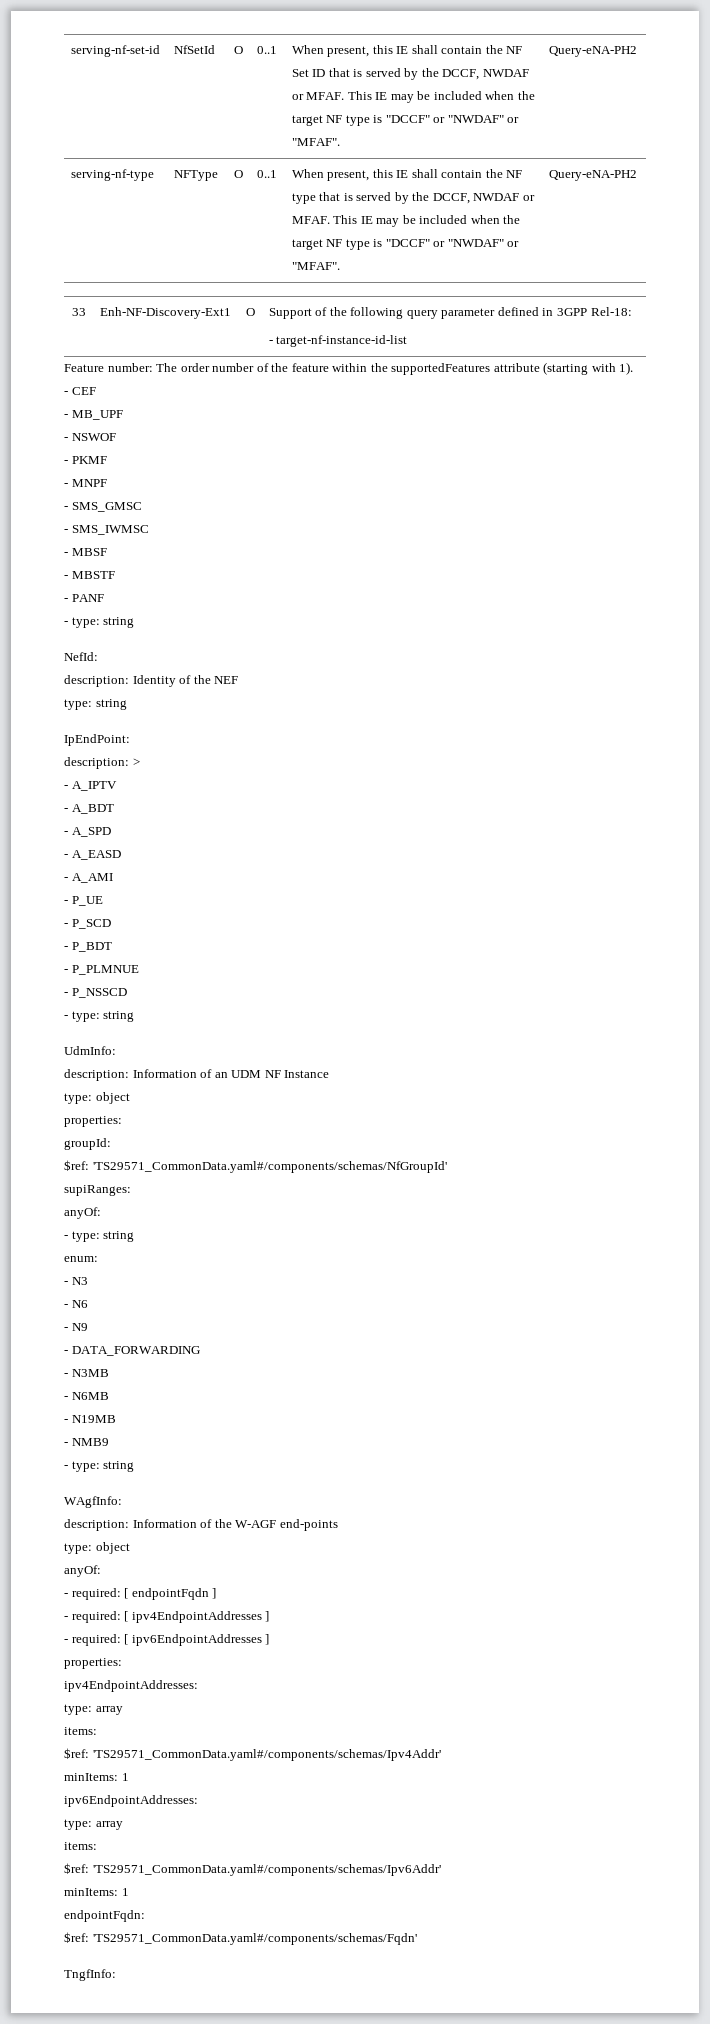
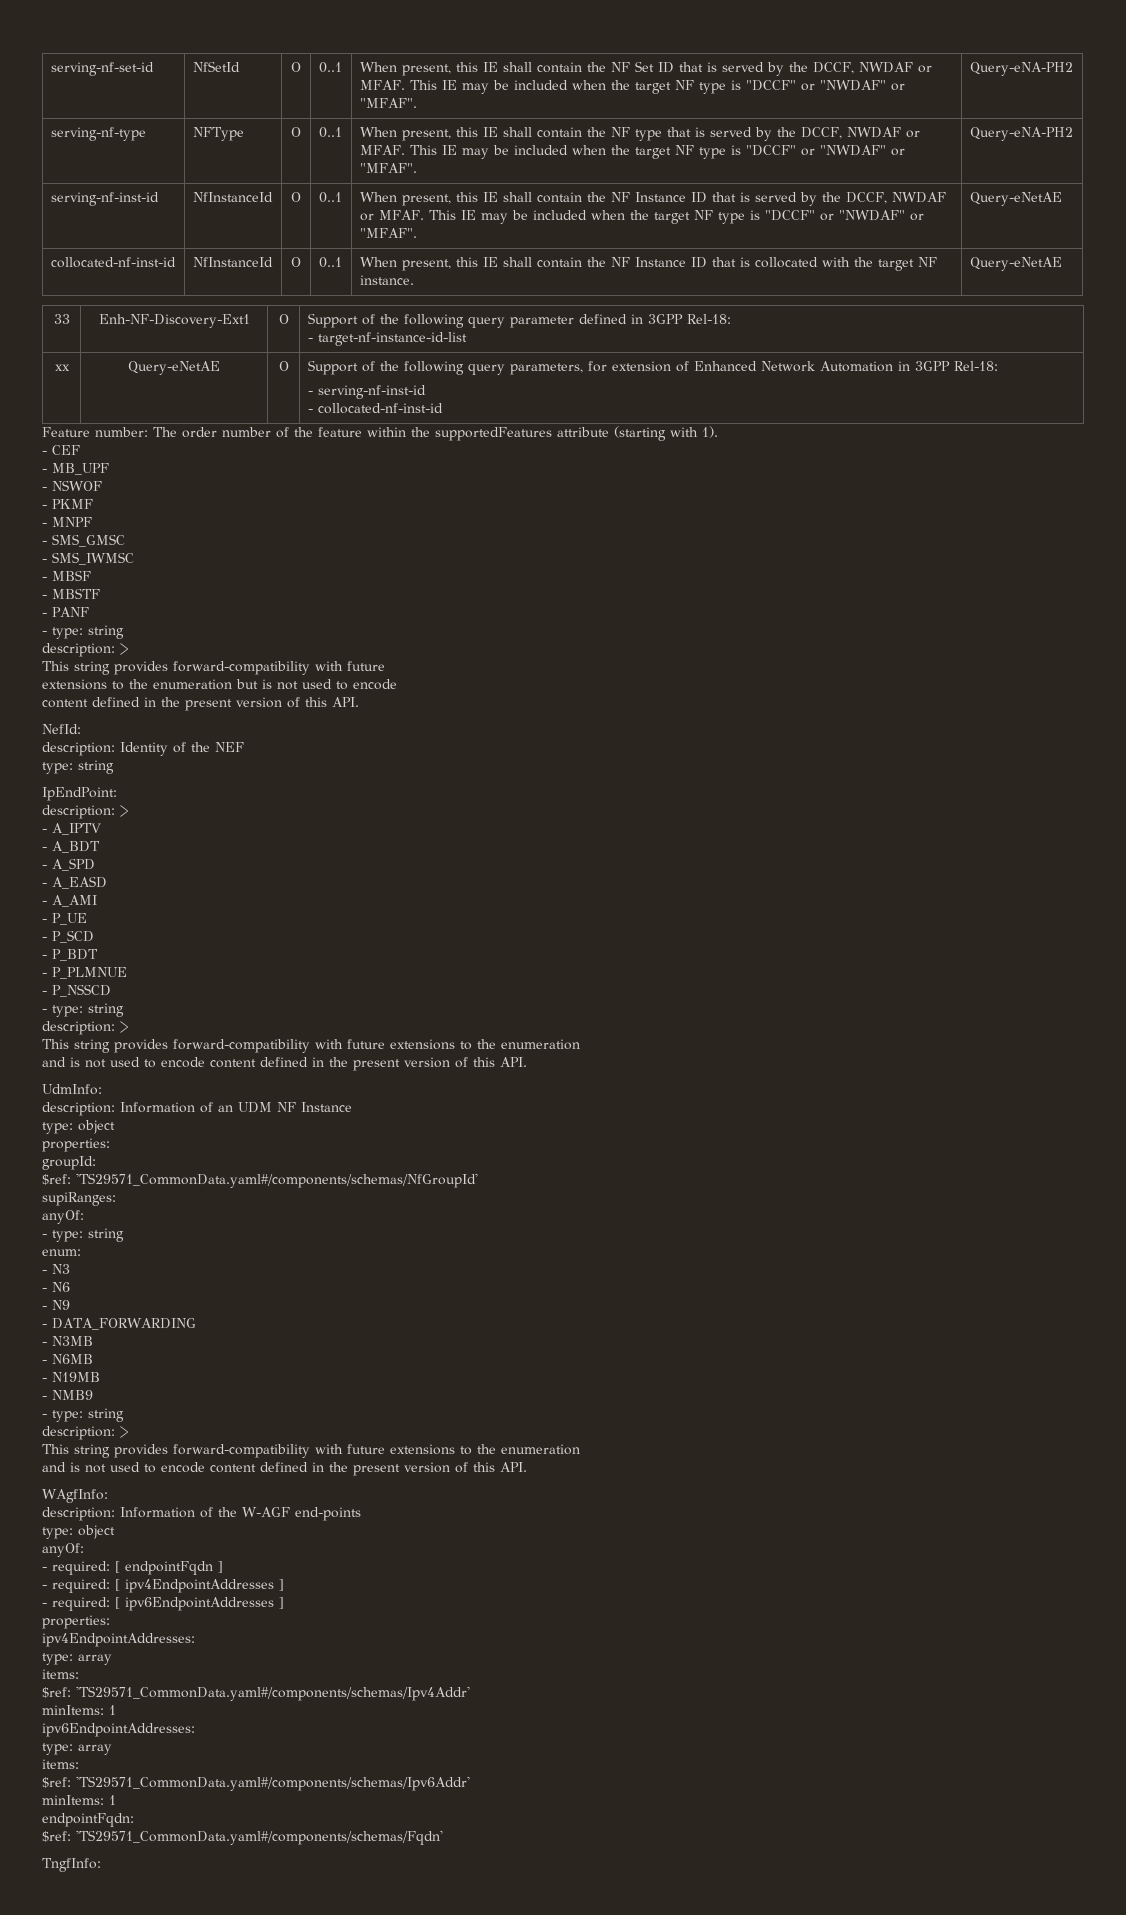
(637, 175) none -> [50,192,159,206] [192,192,273,202] [291,192,301,202] [318,192,342,203] [359,192,946,206] [359,210,924,224] [359,228,417,238] [969,192,1062,206] [50,257,176,268] [192,257,273,267] [291,257,301,267] [318,257,342,268] [359,257,937,271] [359,275,414,285] [969,257,1062,271] // serving-nf-inst-id | NfInstanceId | O | 0..1 | When present, this IE shall contain the NF Instance ID that is served by the DCCF, NWDAF or MFAF. This IE may be included when the target NF type is "DCCF" or "NWDAF" or "MFAF". | Query-eNetAE // collocated-nf-inst-id | NfInstanceId | O | 0..1 | When present, this IE shall contain the NF Instance ID that is collocated with the target NF instance. | Query-eNetAE
(408, 341) none -> [54,364,70,371] [128,361,220,375] [278,361,289,371] [307,360,998,375] [307,385,426,399] [307,403,443,414] // xx | Query-eNetAE | O | Support of the following query parameters, for extension of Enhanced Network Automation in 3GPP Rel-18: // - serving-nf-inst-id // - collocated-nf-inst-id
(135, 622) none -> [42,643,128,657] [42,661,385,675] [42,679,397,690] [42,697,359,711] // description: > // This string provides forward-compatibility with future // extensions to the enumeration but is not used to encode // content defined in the present version of this API.
(135, 1016) none -> [42,1021,128,1035] [42,1039,580,1053] [42,1057,527,1071] // description: > // This string provides forward-compatibility with future extensions to the enumeration // and is not used to encode content defined in the present version of this API.
(135, 1466) none -> [42,1426,128,1440] [42,1444,580,1458] [42,1462,527,1476] // description: > // This string provides forward-compatibility with future extensions to the enumeration // and is not used to encode content defined in the present version of this API.

